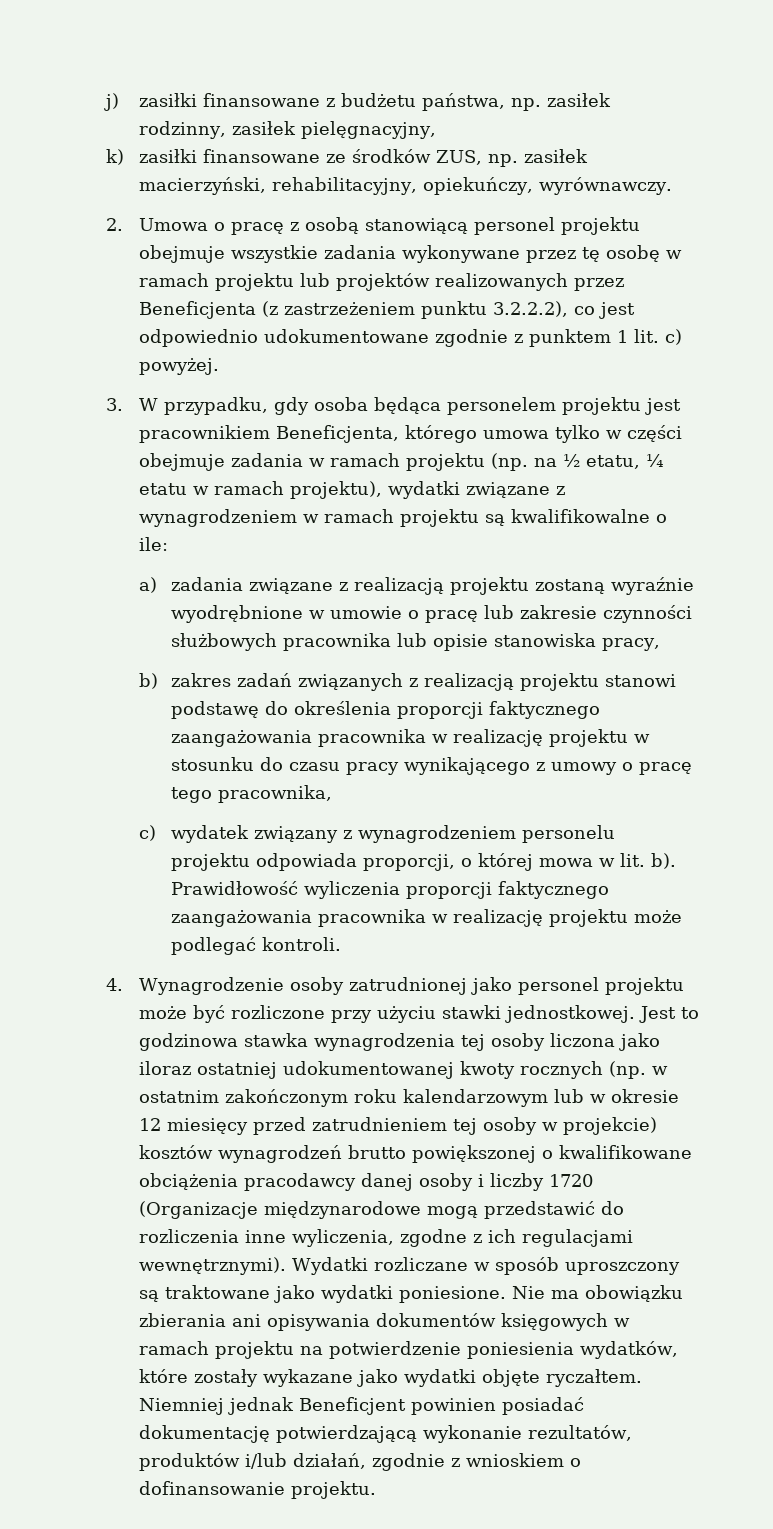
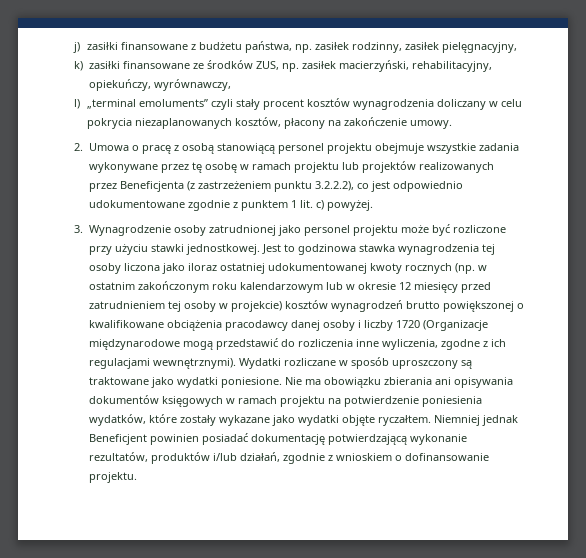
[538,177,672,195] wyrównawczy. -> [153,79,231,91] [74,98,522,110] [86,117,452,129] wyrównawczy, // l) „terminal emoluments” czyli stały procent kosztów wynagrodzenia doliczany w celu pokrycia niezaplanowanych kosztów, płacony na zakończenie umowy.
[138,397,681,415] [138,425,682,443] [138,453,663,471] [138,481,565,499] [138,509,667,527] [138,537,168,551] [138,577,695,595] [171,605,693,623] [171,633,661,651] [138,673,677,691] [171,701,601,719] [171,729,651,747] [171,757,693,775] [171,785,333,803] [138,825,616,843] [171,853,677,871] [171,881,610,899] [171,909,683,927] [171,937,342,955] [105,978,123,991] W przypadku, gdy osoba będąca personelem projektu jest pracownikiem Beneficjenta, którego umowa tylko w części obejmuje zadania w ramach projektu (np. na ½ etatu, ¼ etatu w ramach projektu), wydatki związane z wynagrodzeniem w ramach projektu są kwalifikowalne o ile: // a) zadania związane z realizacją projektu zostaną wyraźnie wyodrębnione w umowie o pracę lub zakresie czynności służbowych pracownika lub opisie stanowiska pracy, // b) zakres zadań związanych z realizacją projektu stanowi podstawę do określenia proporcji faktycznego zaangażowania pracownika w realizację projektu w stosunku do czasu pracy wynikającego z umowy o pracę tego pracownika, // c) wydatek związany z wynagrodzeniem personelu projektu odpowiada proporcji, o której mowa w lit. b). Prawidłowość wyliczenia proporcji faktycznego zaangażowania pracownika w realizację projektu może podlegać kontroli. // 4. -> (84, 229) none

